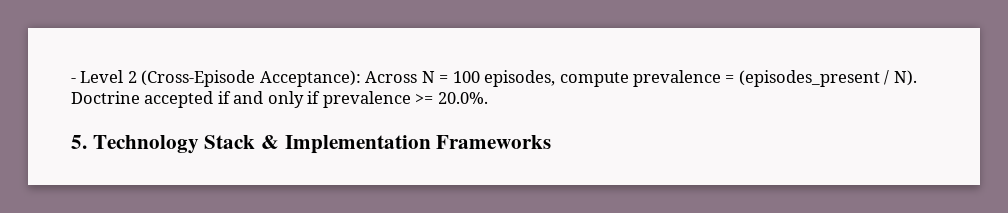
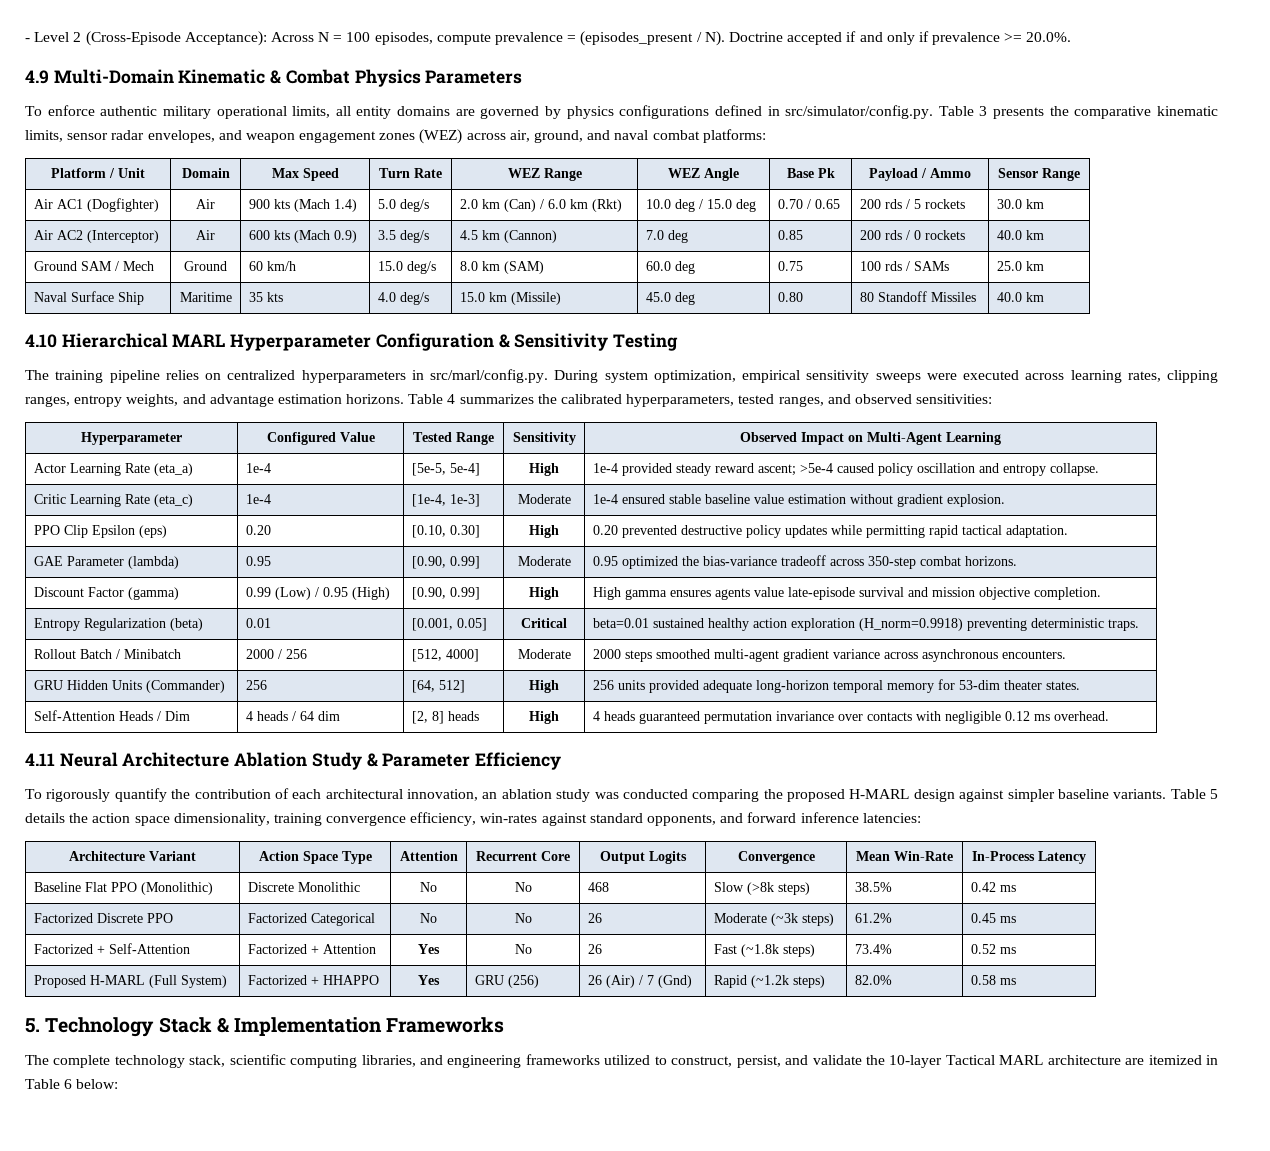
(488, 98) none -> [25,69,523,87] [25,105,1218,119] [25,129,766,144] [50,168,145,178] [181,168,230,178] [271,168,339,181] [379,168,442,178] [507,168,582,181] [668,168,739,181] [786,168,835,178] [869,168,971,181] [998,168,1080,181] [33,198,159,212] [196,199,215,209] [248,199,357,212] [377,199,429,212] [459,199,622,212] [645,199,756,212] [777,199,840,209] [859,199,965,209] [996,199,1044,209] [33,230,159,243] [196,230,215,240] [248,230,357,243] [377,230,429,243] [459,230,557,243] [645,230,688,243] [777,230,803,240] [859,230,965,240] [996,230,1044,240] [33,261,154,271] [184,261,227,271] [248,261,296,271] [377,261,436,274] [459,261,544,274] [645,261,695,274] [777,261,803,271] [859,261,949,271] [996,261,1044,271] [33,291,144,305] [179,292,232,302] [248,292,283,302] [377,292,429,305] [459,292,561,305] [645,292,695,305] [777,292,803,302] [859,291,976,302] [996,292,1044,302] [25,333,679,351] [25,369,1218,383] [25,394,993,407] [81,432,182,445] [266,432,375,445] [413,432,494,445] [512,432,576,445] [740,432,1001,445] [33,463,193,476] [245,463,271,473] [411,463,480,476] [529,463,559,476] [592,463,1099,476] [33,494,193,507] [245,494,271,504] [411,494,480,507] [517,494,571,504] [592,494,1005,507] [33,525,167,538] [245,525,271,535] [411,525,480,538] [529,525,559,538] [592,525,1068,538] [33,556,179,569] [245,556,271,566] [411,556,480,569] [517,556,571,566] [592,555,1017,569] [33,587,179,600] [245,587,390,600] [411,587,480,600] [529,587,559,600] [592,587,1101,600] [33,618,203,631] [245,618,271,628] [411,618,487,631] [521,618,567,628] [592,618,1139,631] [33,649,181,659] [245,649,307,659] [411,649,479,662] [517,649,571,659] [592,649,1066,662] [33,680,225,693] [245,680,267,690] [411,680,465,693] [529,680,559,693] [592,679,1080,693] [33,710,190,721] [245,711,340,721] [411,711,479,724] [529,711,559,724] [592,711,1109,724] [25,752,562,770] [25,788,1218,802] [25,812,921,826] [69,851,196,861] [258,851,372,864] [399,851,458,861] [476,851,570,861] [599,851,687,864] [737,851,815,864] [856,851,953,861] [972,851,1086,864] [33,882,213,895] [247,882,360,892] [420,882,437,892] [514,882,532,892] [587,882,609,892] [713,882,810,895] [854,882,892,892] [970,882,1016,892] [33,913,173,923] [247,913,375,926] [420,913,437,923] [514,913,532,923] [587,913,602,923] [713,913,834,926] [854,913,892,923] [970,913,1016,923] [33,943,190,954] [247,944,376,954] [418,944,440,954] [514,944,532,954] [587,944,602,954] [713,944,815,957] [854,944,892,954] [970,944,1016,954] [33,975,227,988] [247,975,379,985] [418,975,440,985] [474,975,539,988] [587,975,692,988] [713,975,825,988] [854,975,892,985] [970,975,1016,985] // 4.9 Multi-Domain Kinematic & Combat Physics Parameters // To enforce authentic military operational limits, all entity domains are governed by physics configurations defined in src/simulator/config.py. Table 3 presents the comparative kinematic limits, sensor radar envelopes, and weapon engagement zones (WEZ) across air, ground, and naval combat platforms: // Platform / Unit | Domain | Max Speed | Turn Rate | WEZ Range | WEZ Angle | Base Pk | Payload / Ammo | Sensor Range // Air AC1 (Dogfighter) | Air | 900 kts (Mach 1.4) | 5.0 deg/s | 2.0 km (Can) / 6.0 km (Rkt) | 10.0 deg / 15.0 deg | 0.70 / 0.65 | 200 rds / 5 rockets | 30.0 km // Air AC2 (Interceptor) | Air | 600 kts (Mach 0.9) | 3.5 deg/s | 4.5 km (Cannon) | 7.0 deg | 0.85 | 200 rds / 0 rockets | 40.0 km // Ground SAM / Mech | Ground | 60 km/h | 15.0 deg/s | 8.0 km (SAM) | 60.0 deg | 0.75 | 100 rds / SAMs | 25.0 km // Naval Surface Ship | Maritime | 35 kts | 4.0 deg/s | 15.0 km (Missile) | 45.0 deg | 0.80 | 80 Standoff Missiles | 40.0 km // 4.10 Hierarchical MARL Hyperparameter Configuration & Sensitivity Testing // The training pipeline relies on centralized hyperparameters in src/marl/config.py. During system optimization, empirical sensitivity sweeps were executed across learning rates, clipping ranges, entropy weights, and advantage estimation horizons. Table 4 summarizes the calibrated hyperparameters, tested ranges, and observed sensitivities: // Hyperparameter | Configured Value | Tested Range | Sensitivity | Observed Impact on Multi-Agent Learning // Actor Learning Rate (eta_a) | 1e-4 | [5e-5, 5e-4] | High | 1e-4 provided steady reward ascent; >5e-4 caused policy oscillation and entropy collapse. // Critic Learning Rate (eta_c) | 1e-4 | [1e-4, 1e-3] | Moderate | 1e-4 ensured stable baseline value estimation without gradient explosion. // PPO Clip Epsilon (eps) | 0.20 | [0.10, 0.30] | High | 0.20 prevented destructive policy updates while permitting rapid tactical adaptation. // GAE Parameter (lambda) | 0.95 | [0.90, 0.99] | Moderate | 0.95 optimized the bias-variance tradeoff across 350-step combat horizons. // Discount Factor (gamma) | 0.99 (Low) / 0.95 (High) | [0.90, 0.99] | High | High gamma ensures agents value late-episode survival and mission objective completion. // Entropy Regularization (beta) | 0.01 | [0.001, 0.05] | Critical | beta=0.01 sustained healthy action exploration (H_norm=0.9918) preventing deterministic traps. // Rollout Batch / Minibatch | 2000 / 256 | [512, 4000] | Moderate | 2000 steps smoothed multi-agent gradient variance across asynchronous encounters. // GRU Hidden Units (Commander) | 256 | [64, 512] | High | 256 units provided adequate long-horizon temporal memory for 53-dim theater states. // Self-Attention Heads / Dim | 4 heads / 64 dim | [2, 8] heads | High | 4 heads guaranteed permutation invariance over contacts with negligible 0.12 ms overhead. // 4.11 Neural Architecture Ablation Study & Parameter Efficiency // To rigorously quantify the contribution of each architectural innovation, an ablation study was conducted comparing the proposed H-MARL design against simpler baseline variants. Table 5 details the action space dimensionality, training convergence efficiency, win-rates against standard opponents, and forward inference latencies: // Architecture Variant | Action Space Type | Attention | Recurrent Core | Output Logits | Convergence | Mean Win-Rate | In-Process Latency // Baseline Flat PPO (Monolithic) | Discrete Monolithic | No | No | 468 | Slow (>8k steps) | 38.5% | 0.42 ms // Factorized Discrete PPO | Factorized Categorical | No | No | 26 | Moderate (~3k steps) | 61.2% | 0.45 ms // Factorized + Self-Attention | Factorized + Attention | Yes | No | 26 | Fast (~1.8k steps) | 73.4% | 0.52 ms // Proposed H-MARL (Full System) | Factorized + HHAPPO | Yes | GRU (256) | 26 (Air) / 7 (Gnd) | Rapid (~1.2k steps) | 82.0% | 0.58 ms
(552, 142) none -> [25,1054,1218,1068] [25,1079,119,1089] // The complete technology stack, scientific computing libraries, and engineering frameworks utilized to construct, persist, and validate the 10-layer Tactical MARL architecture are itemized in Table 6 below:

